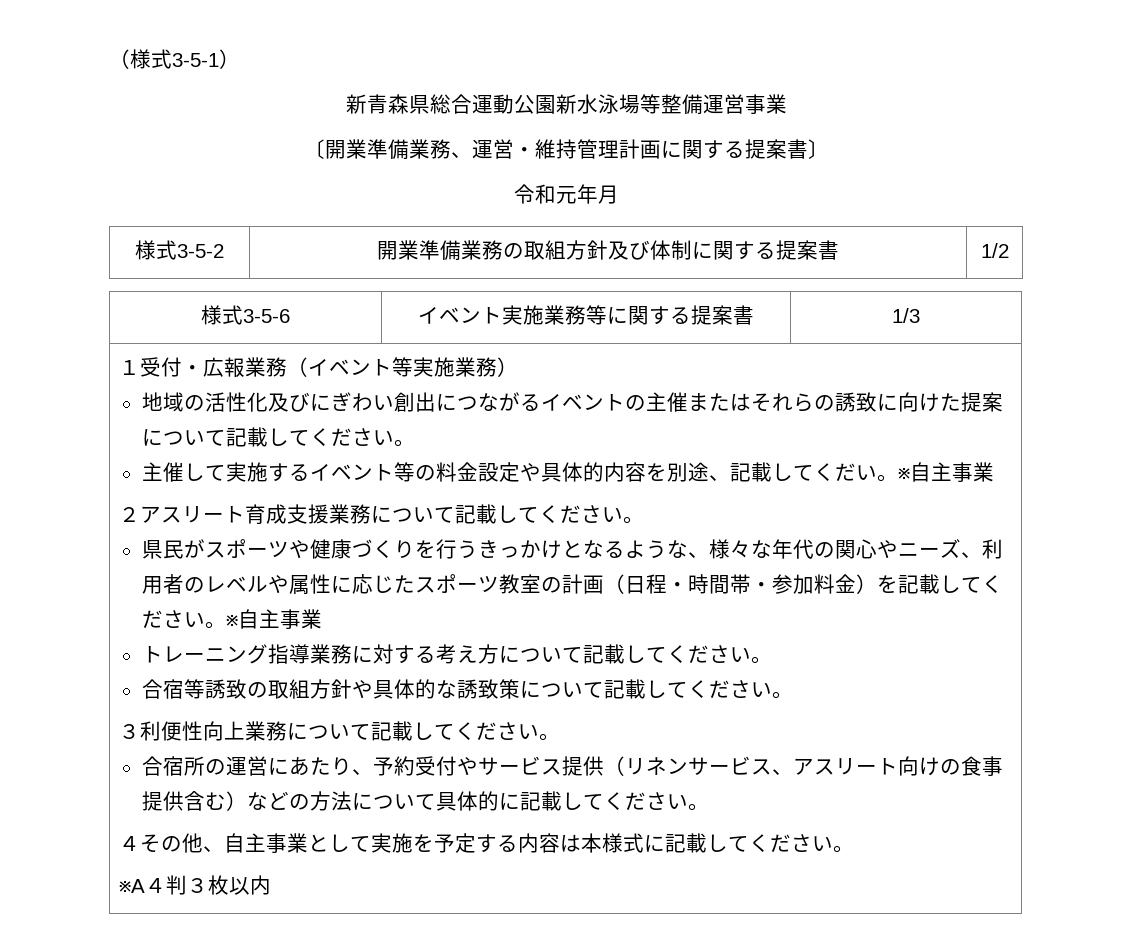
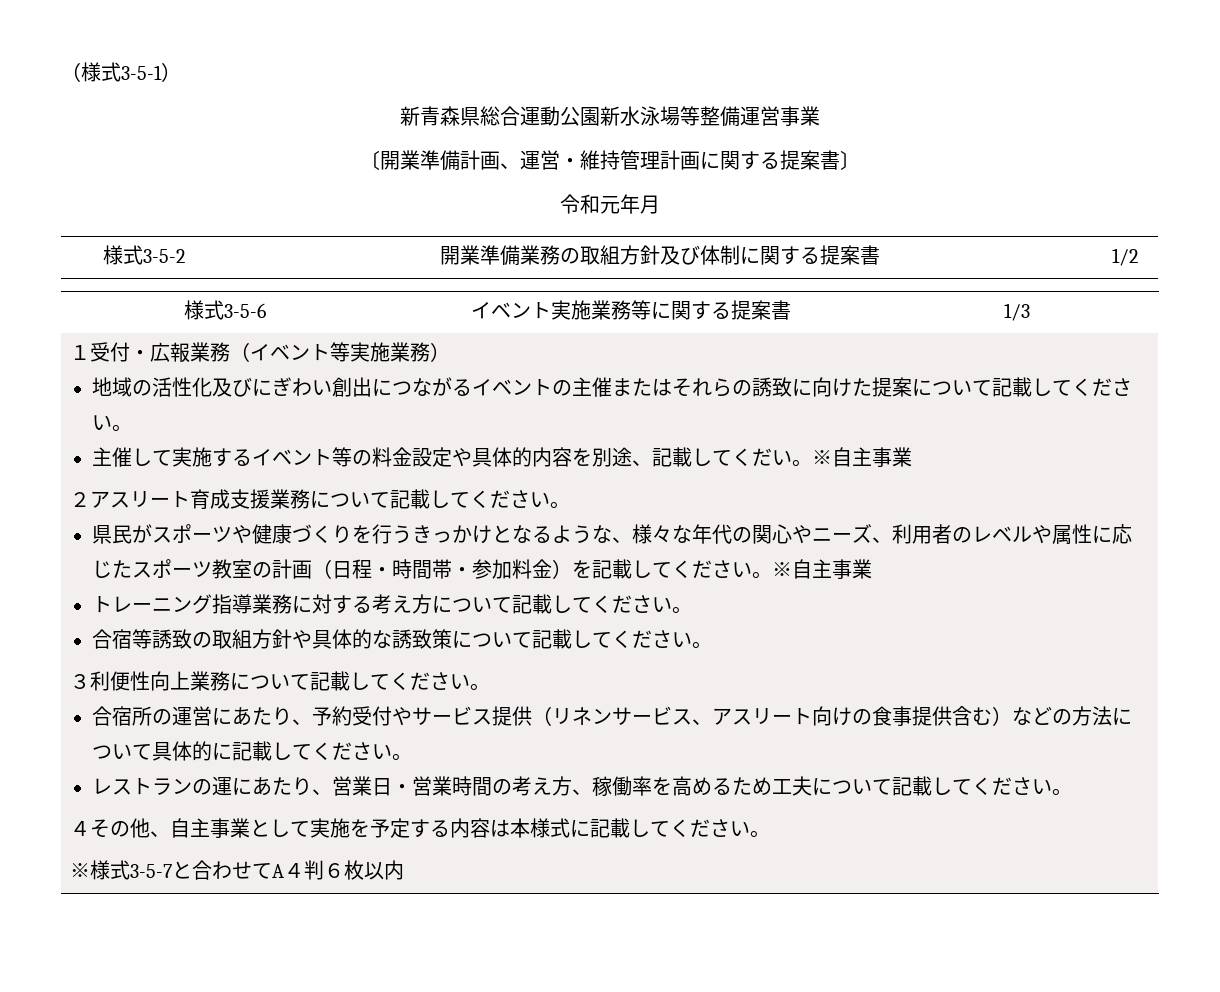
[408,139,451,159] 業務 -> [460,150,500,170] 計画
(709, 807) none -> [92,776,1073,797] // レストランの運にあたり、営業日・営業時間の考え方、稼働率を高めるため工夫について記載してください。
[119,875,209,895] ※A４判３ -> [70,860,345,880] ※様式3-5-7と合わせてA４判６

